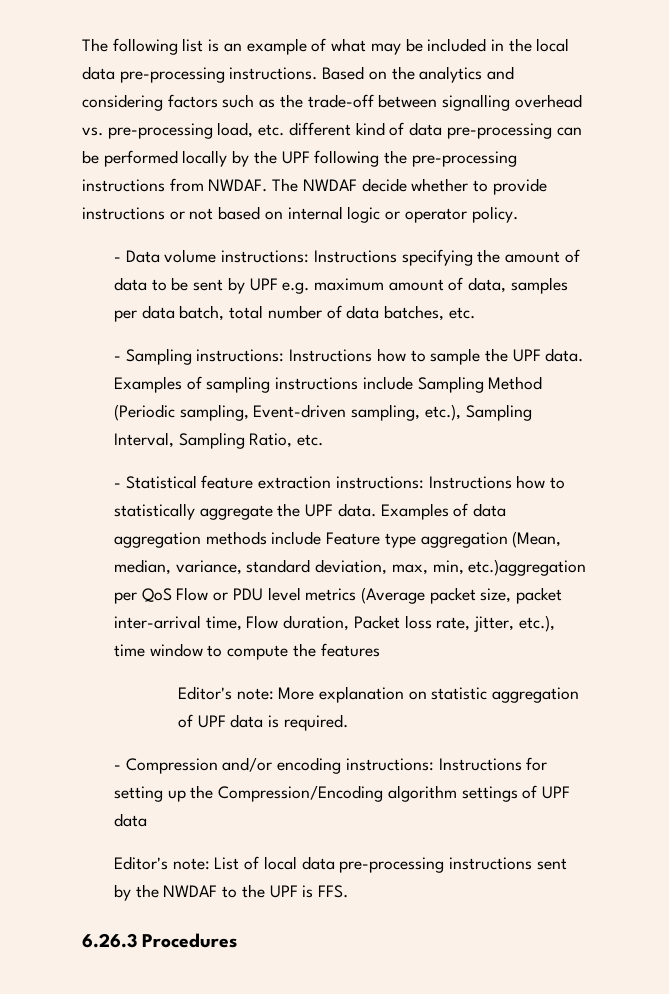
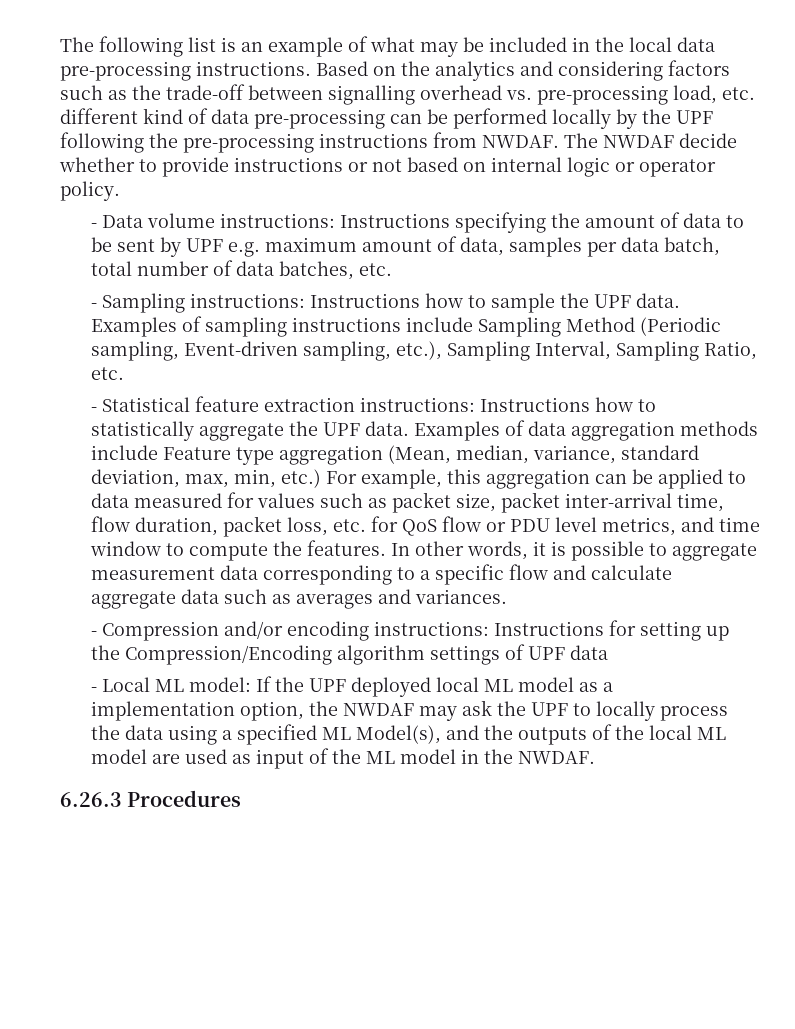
[468,559,587,576] [113,587,426,604] etc.)aggregation per QoS Flow or PDU level metrics (Average -> [280,469,746,489] [90,492,387,508] etc.) For example, this aggregation can be applied to data measured for values such as
[246,615,555,632] Flow duration, Packet loss rate, jitter, etc.), -> [90,516,714,537] flow duration, packet loss, etc. for QoS flow or PDU level metrics, and
[320,643,380,657] [177,686,580,703] [177,714,348,731] features // Editor's note: More explanation on statistic aggregation of UPF data is required. -> [306,540,757,561] [90,564,672,585] [90,589,507,609] features. In other words, it is possible to aggregate measurement data corresponding to a specific flow and calculate aggregate data such as averages and variances.
[113,856,567,873] [113,884,349,901] Editor's note: List of local data pre-processing instructions sent by the NWDAF to the UPF is FFS. -> [90,676,613,697] [90,700,728,721] [90,724,726,745] [90,748,595,769] - Local ML model: If the UPF deployed local ML model as a implementation option, the NWDAF may ask the UPF to locally process the data using a specified ML Model(s), and the outputs of the local ML model are used as input of the ML model in the NWDAF.

